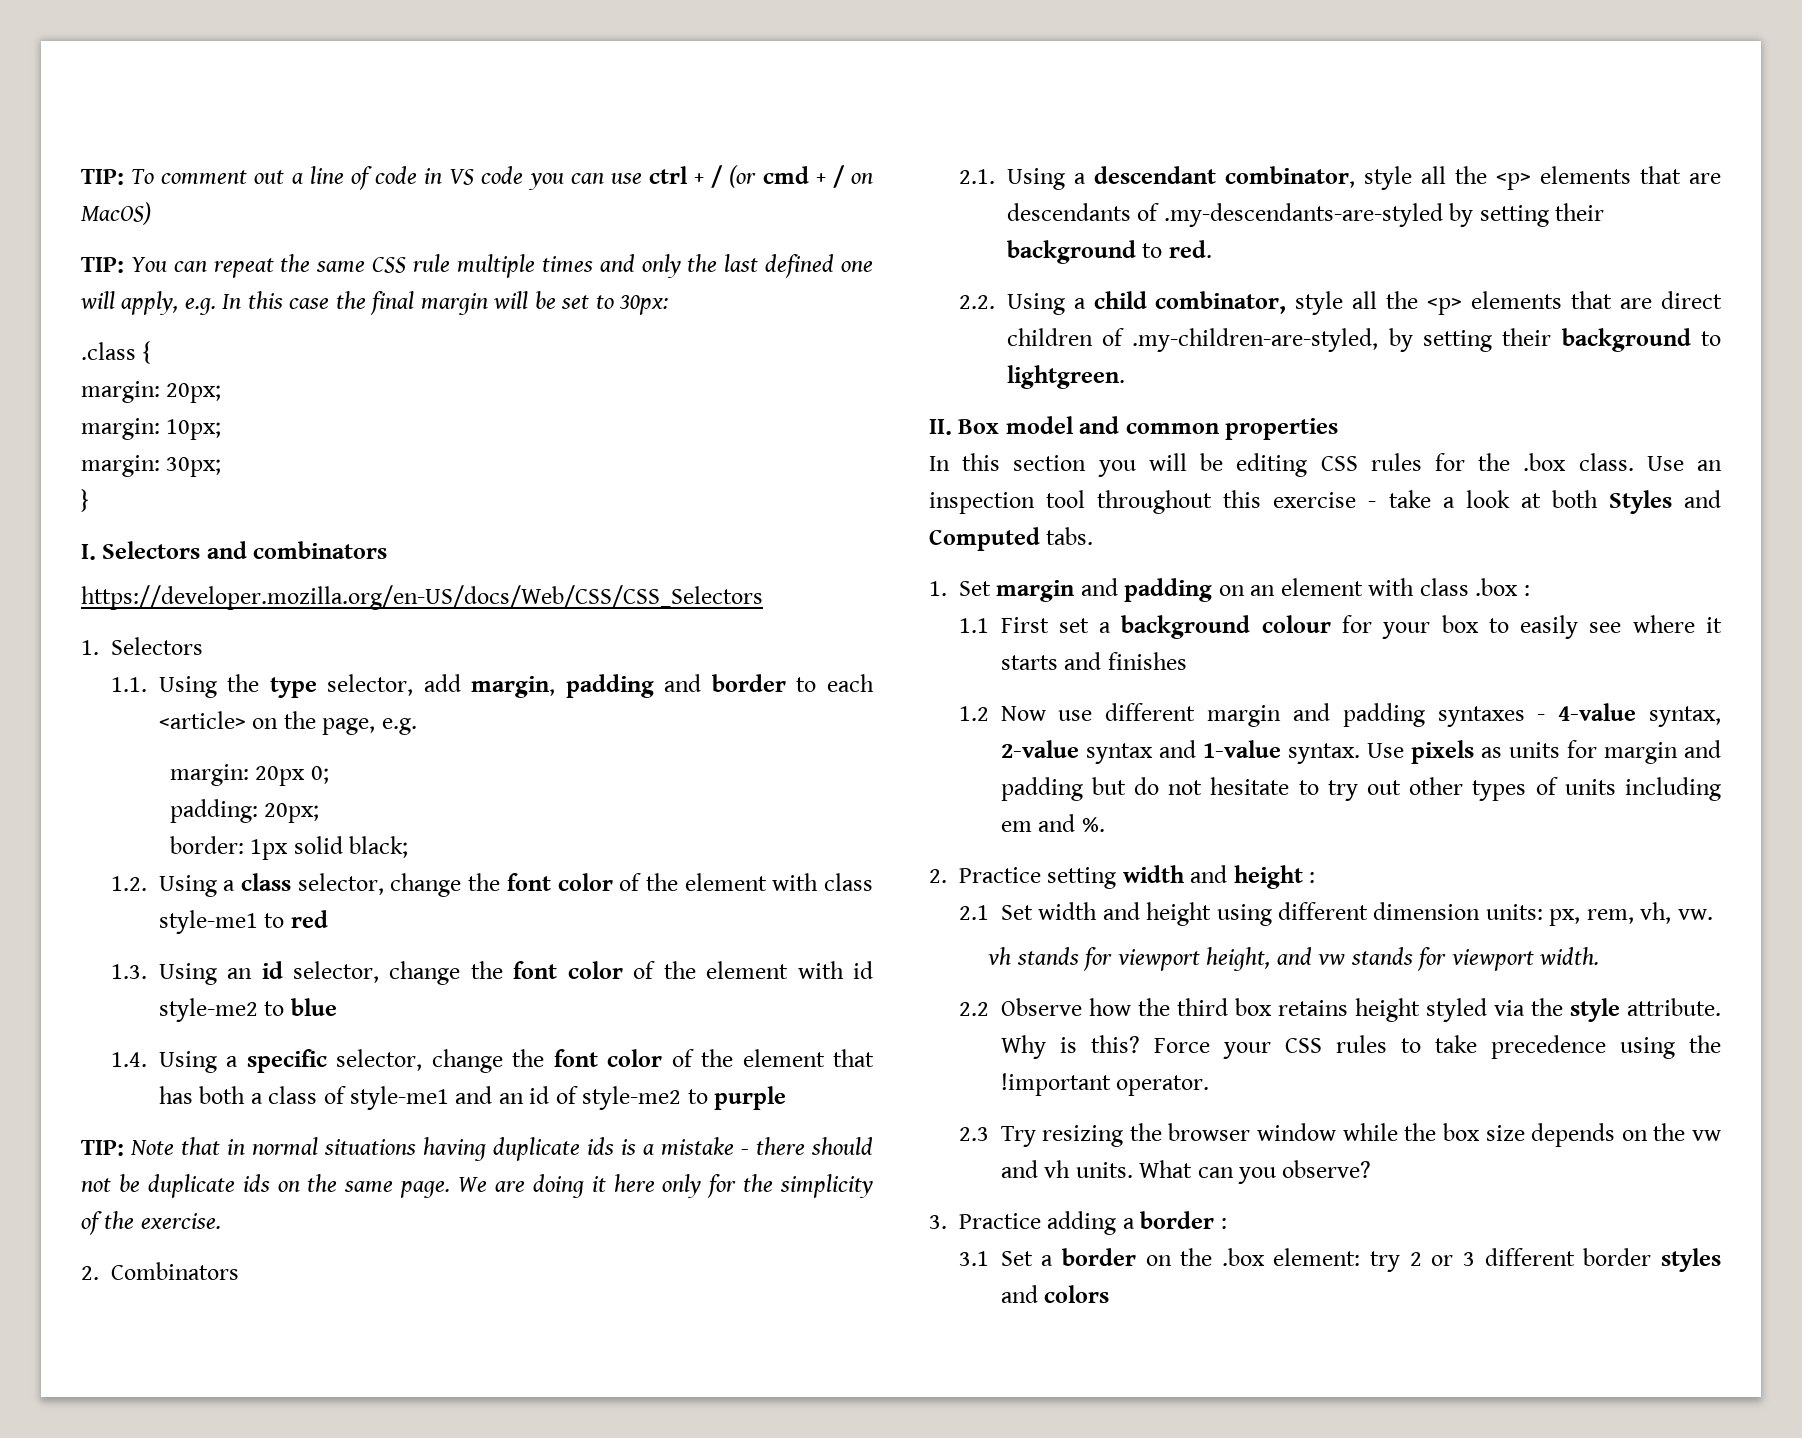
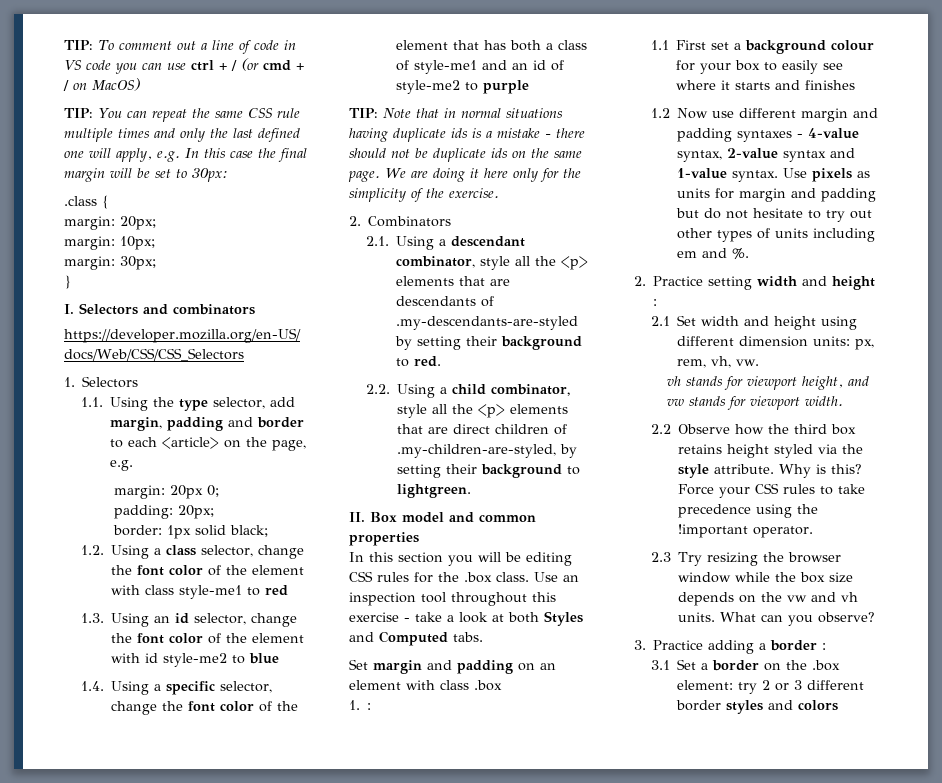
[929,581,947,596] 1. -> (483, 637) none
(1519, 587) none -> [349,700,360,710] // 1.

